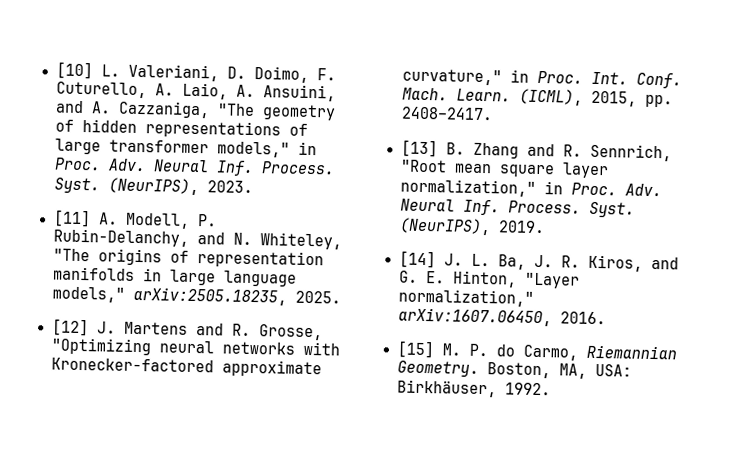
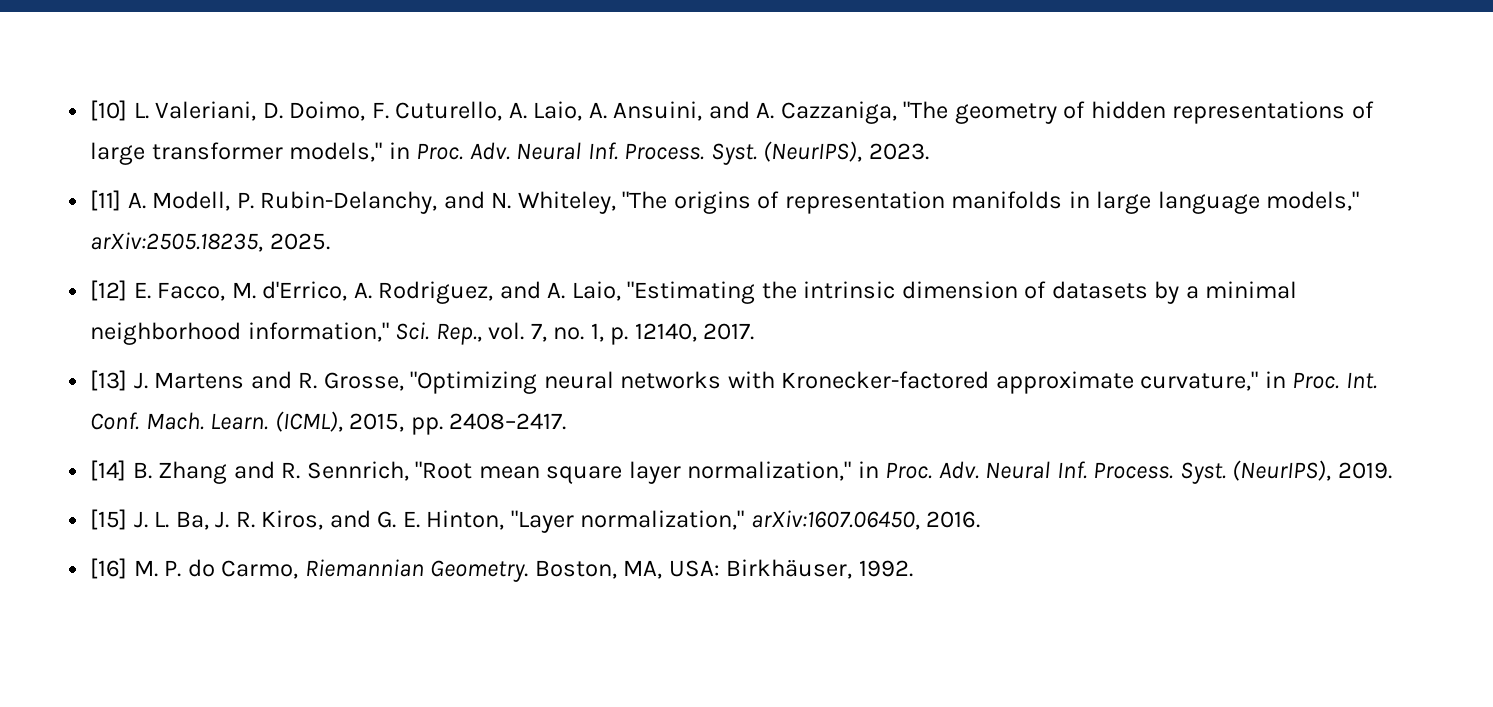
(89, 327) none -> [133,281,1298,304] [90,322,755,345] [90,370,128,391] E. Facco, M. d'Errico, A. Rodriguez, and A. Laio, "Estimating the intrinsic dimension of datasets by a minimal neighborhood information," Sci. Rep., vol. 7, no. 1, p. 12140, 2017. // [13]
[400,139,438,158] [13] -> [90,460,127,481] [14]
[398,250,436,269] [14] -> [90,509,128,530] [15]
[396,340,435,359] [15] -> [90,558,128,579] [16]

